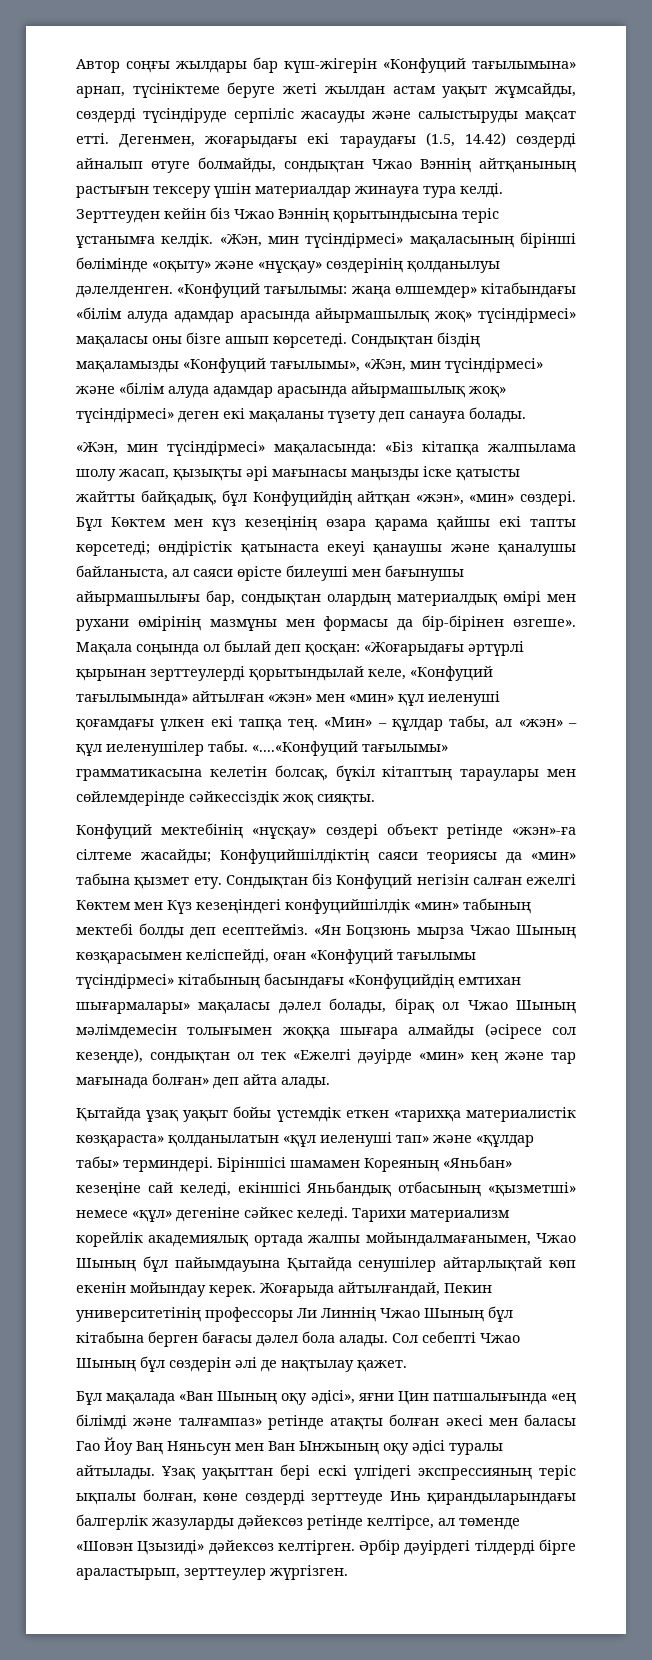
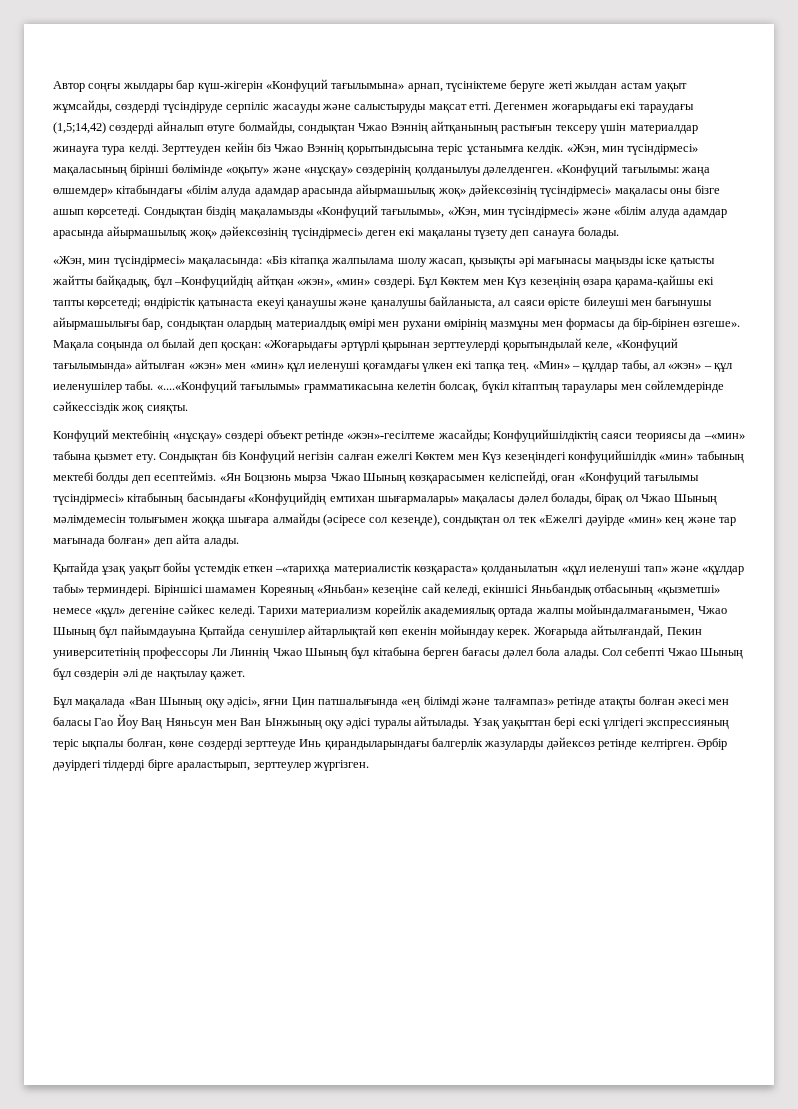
[119,134,196,148] Дегенмен, -> [494,102,549,113] Дегенмен
[425,132,506,147] (1.5, 14.42) -> [53,122,106,134] (1,5;14,42)
(473, 317) none -> [469,184,537,197] дәйексөзінің
(506, 392) none -> [220,226,289,239] дәйексөзінің
[252,491,352,506] Конфуцийдің -> [174,275,254,288] –Конфуцийдің
[212,519,236,531] күз -> [507,277,527,288] Күз
[375,516,490,531] қарама қайшы -> [615,275,696,288] қарама-қайшы
[512,827,576,835] [76,849,132,860] «жэн»-ға сілтеме -> [347,431,436,439] «жэн»-гесілтеме
[531,852,576,860] «мин» -> [703,433,745,439] –«мин»
[393,1110,461,1122] «тарихқа -> [275,566,331,575] –«тарихқа
[367,1515,520,1530] [76,1540,274,1555] келтірсе, ал төменде «Шовэн Цзызиді» дәйексөз -> (638, 744) none

